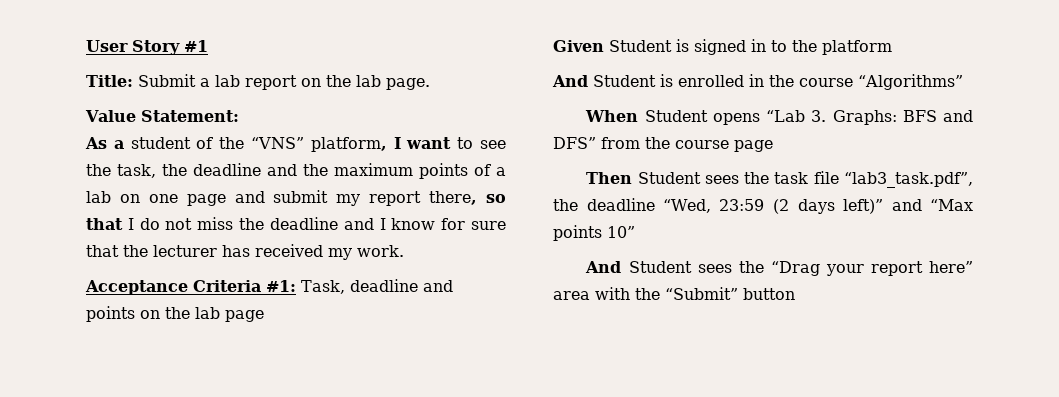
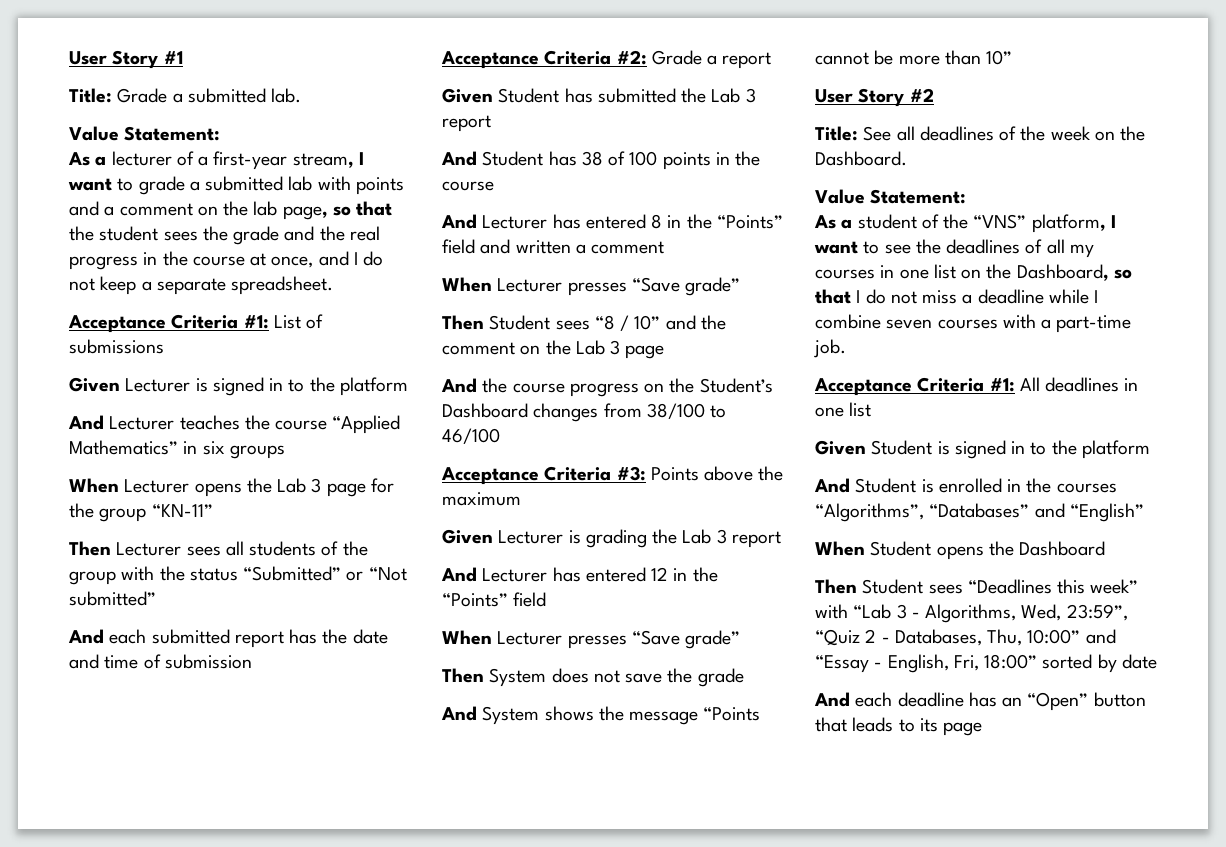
[138,74,430,90] Submit a lab report on the lab page. -> [117,88,302,103] [69,126,221,141] [68,151,364,170] [68,176,404,195] [69,201,393,220] [69,226,380,245] [69,251,384,270] [69,276,334,295] [68,314,324,333] [69,339,164,354] [69,377,408,396] [68,415,401,434] [69,440,285,459] [69,478,394,497] [69,503,213,522] [69,541,368,556] [69,566,407,585] [69,591,156,606] [68,629,388,648] [69,654,252,669] [441,50,772,69] [442,88,756,103] [442,115,491,132] [441,151,761,170] [442,181,494,191] [441,214,783,229] [442,239,665,254] [442,277,741,296] [442,315,726,331] [442,340,665,359] [441,378,773,397] [442,403,727,422] [442,428,500,444] [441,466,784,485] [442,492,521,506] [442,529,781,548] [441,567,718,582] [442,592,547,607] [442,630,741,649] [442,668,744,687] [441,706,761,725] [815,50,1013,65] [815,88,934,107] [815,126,1146,141] [815,151,907,166] Grade a submitted lab. // Value Statement: // As a lecturer of a first-year stream, I want to grade a submitted lab with points and a comment on the lab page, so that the student sees the grade and the real progress in the course at once, and I do not keep a separate spreadsheet. // Acceptance Criteria #1: List of submissions // Given Lecturer is signed in to the platform // And Lecturer teaches the course “Applied Mathematics” in six groups // When Lecturer opens the Lab 3 page for the group “KN-11” // Then Lecturer sees all students of the group with the status “Submitted” or “Not submitted” // And each submitted report has the date and time of submission // Acceptance Criteria #2: Grade a report // Given Student has submitted the Lab 3 report // And Student has 38 of 100 points in the course // And Lecturer has entered 8 in the “Points” field and written a comment // When Lecturer presses “Save grade” // Then Student sees “8 / 10” and the comment on the Lab 3 page // And the course progress on the Student’s Dashboard changes from 38/100 to 46/100 // Acceptance Criteria #3: Points above the maximum // Given Lecturer is grading the Lab 3 report // And Lecturer has entered 12 in the “Points” field // When Lecturer presses “Save grade” // Then System does not save the grade // And System shows the message “Points cannot be more than 10” // User Story #2 // Title: See all deadlines of the week on the Dashboard.
[117,163,506,179] [86,190,478,206] task, the deadline and the maximum points of a lab on one page and submit my report there, -> [946,239,1094,258] [815,264,1109,281] deadlines of all my courses in one list on the Dashboard,
[239,217,506,230] [86,244,404,260] [85,279,453,295] [86,306,264,322] the deadline and I know for sure that the lecturer has received my work. // Acceptance Criteria #1: Task, deadline and points on the lab page -> [962,289,1099,304] [815,314,1132,333] [813,339,846,358] [814,377,1139,396] [815,402,872,417] a deadline while I combine seven courses with a part-time job. // Acceptance Criteria #1: All deadlines in one list
[799,74,963,90] [585,110,973,125] [553,137,773,152] [586,171,973,188] [553,198,973,214] [553,225,635,241] [585,261,973,276] [553,287,795,300] course “Algorithms” // When Student opens “Lab 3. Graphs: BFS and DFS” from the course page // Then Student sees the task file “lab3_task.pdf”, the deadline “Wed, 23:59 (2 days left)” and “Max points 10” // And Student sees the “Drag your report here” area with the “Submit” button -> [1056,483,1117,493] [815,503,1144,522] [815,541,1106,560] [815,579,1139,594] [815,604,1128,623] [815,629,1116,646] [815,654,1157,673] [814,692,1146,711] [815,717,983,736] courses “Algorithms”, “Databases” and “English” // When Student opens the Dashboard // Then Student sees “Deadlines this week” with “Lab 3 - Algorithms, Wed, 23:59”, “Quiz 2 - Databases, Thu, 10:00” and “Essay - English, Fri, 18:00” sorted by date // And each deadline has an “Open” button that leads to its page

